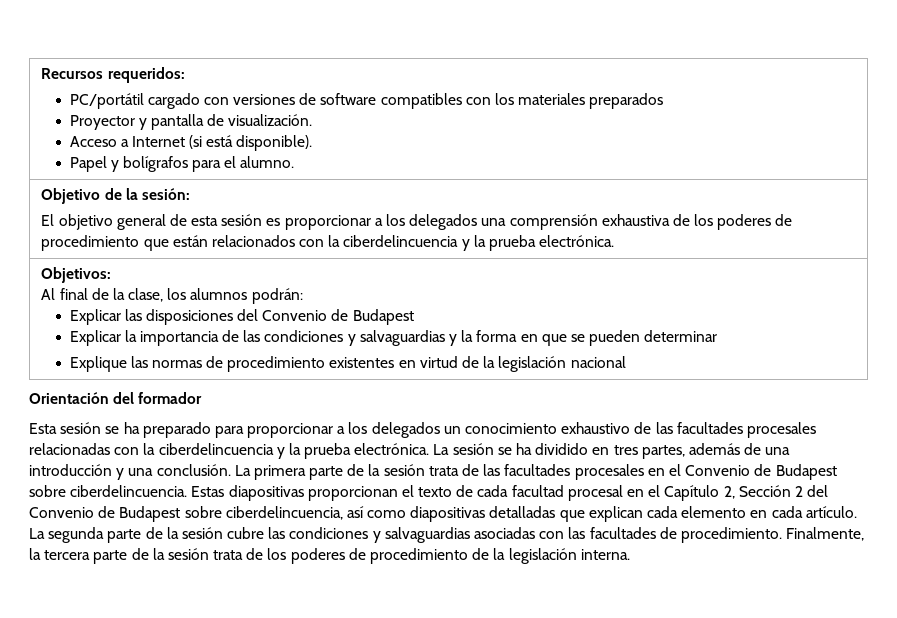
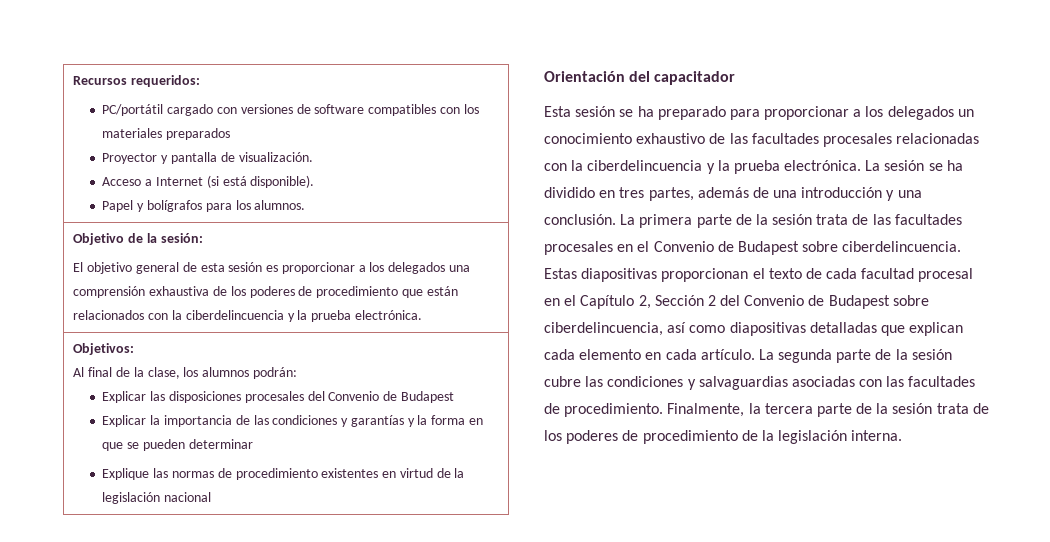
[224,156,295,168] el alumno. -> [235,200,306,210] los alumnos.
(233, 317) none -> [244,391,304,403] procesales
[359,330,445,346] salvaguardias -> [350,415,404,427] garantías
[138,392,203,404] formador -> [654,71,736,85] capacitador

